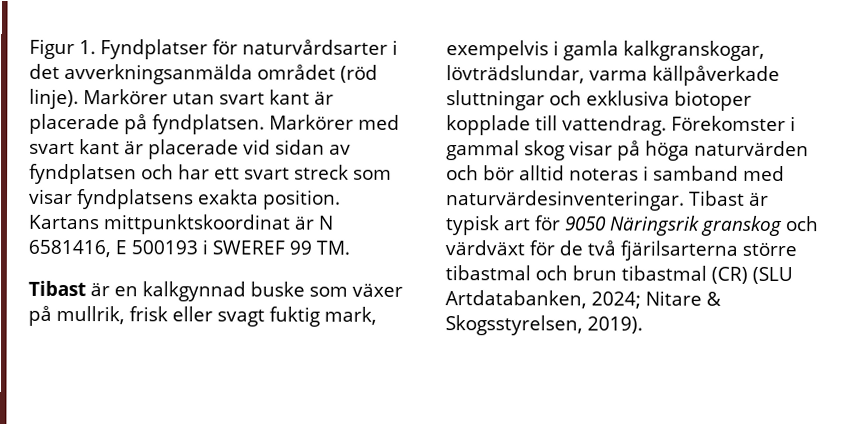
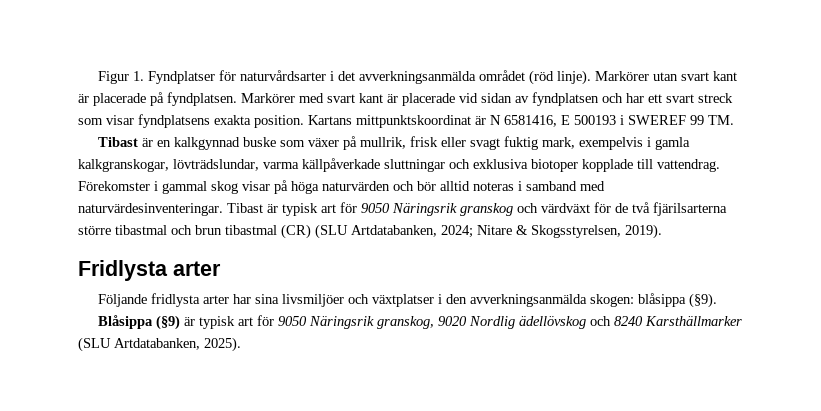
(643, 325) none -> [78,260,221,281] [98,293,718,308] [98,315,743,330] [78,337,241,352] // Fridlysta arter // Följande fridlysta arter har sina livsmiljöer och växtplatser i den avverkningsanmälda skogen: blåsippa (§9). // Blåsippa (§9) är typisk art för 9050 Näringsrik granskog, 9020 Nordlig ädellövskog och 8240 Karsthällmarker (SLU Artdatabanken, 2025).

